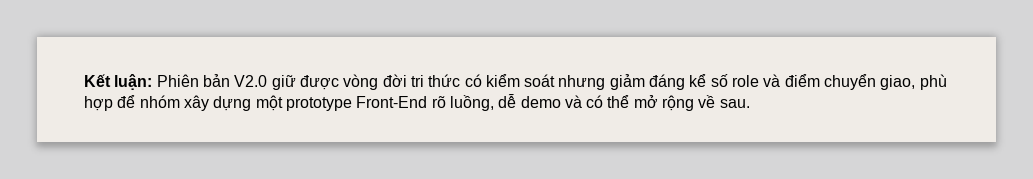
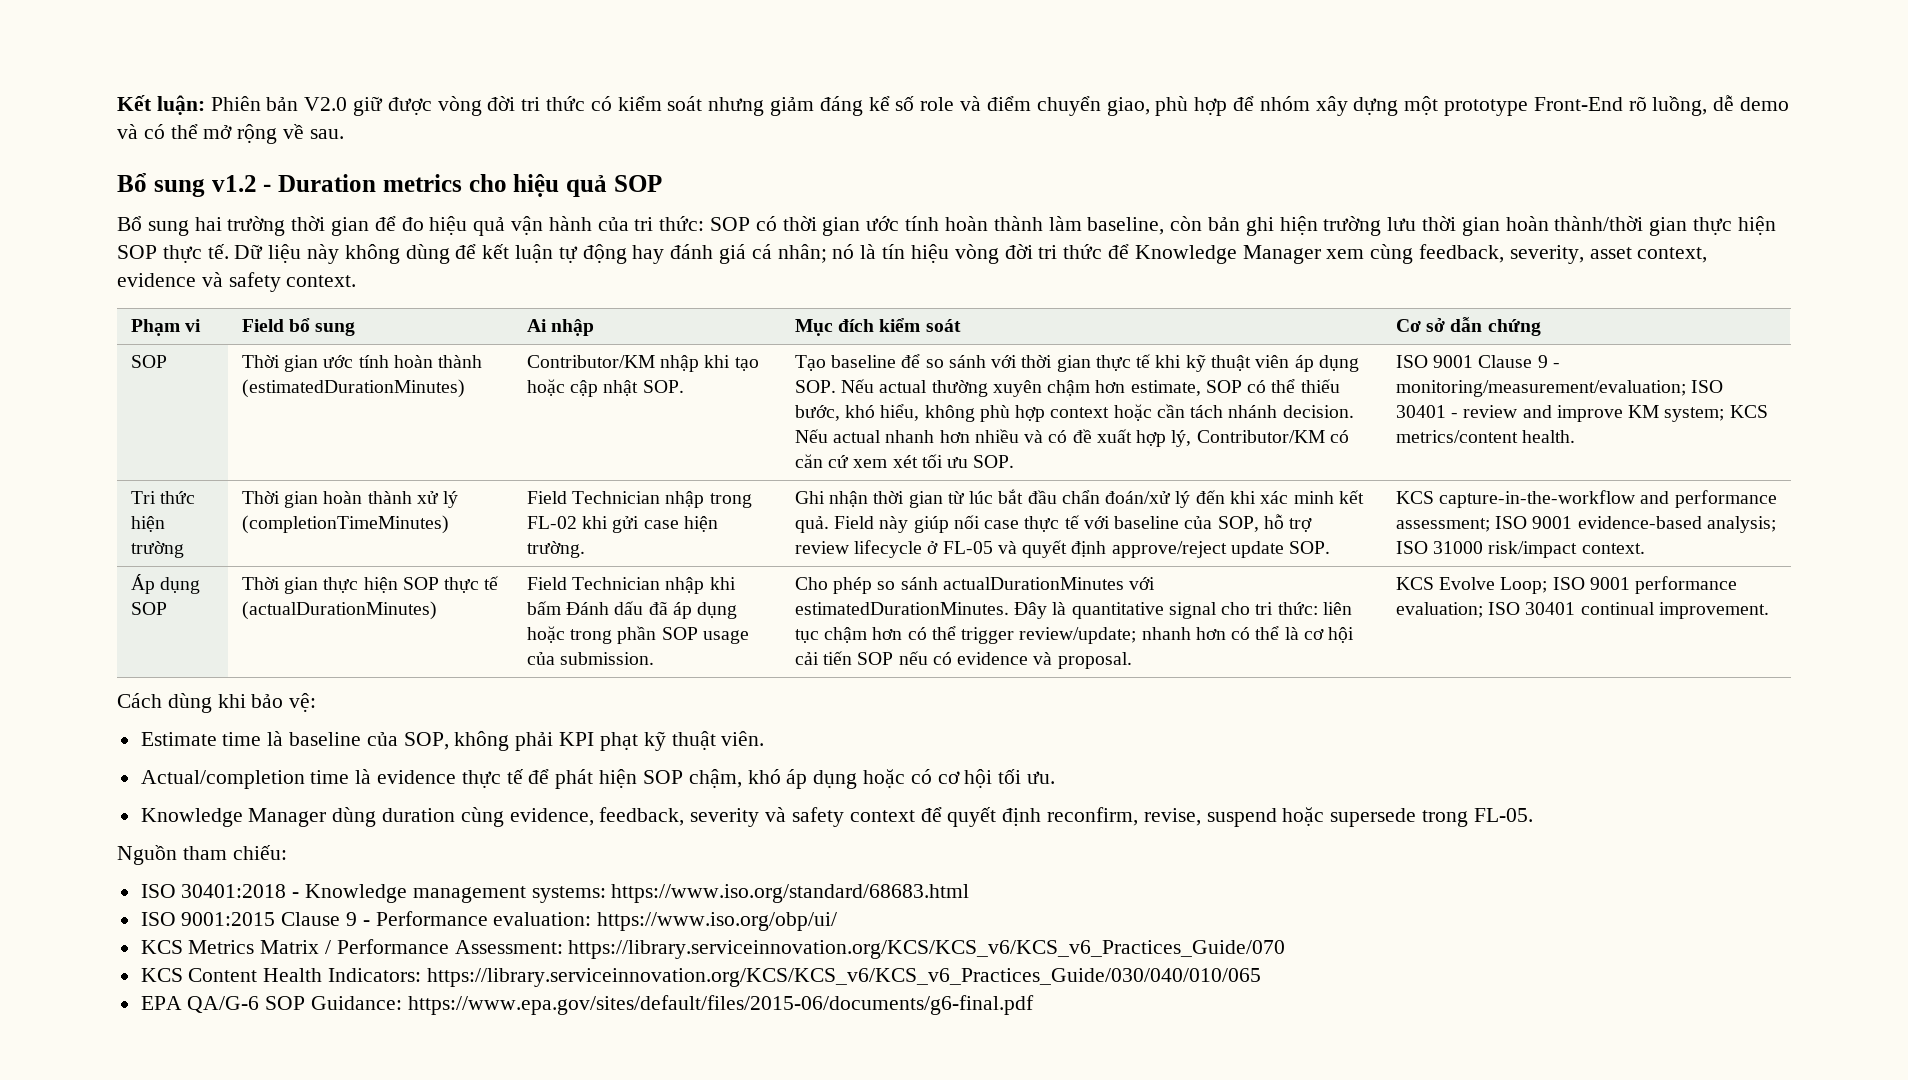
(750, 103) none -> [117,172,662,197] [117,216,1776,236] [117,244,1708,264] [117,272,357,292] [130,319,202,336] [241,318,356,336] [526,319,595,336] [794,318,961,336] [1395,316,1541,336] [130,355,167,368] [241,355,483,372] [241,379,465,398] [526,355,759,372] [526,379,684,397] [794,354,1359,372] [794,379,1340,397] [794,404,1354,422] [794,429,1349,447] [794,454,1015,468] [1395,355,1560,368] [1395,380,1724,397] [1395,405,1768,422] [1395,430,1576,443] [130,491,196,504] [130,516,165,532] [130,541,184,558] [241,491,459,508] [241,515,449,534] [526,491,752,508] [526,516,718,533] [526,541,585,558] [794,489,1364,508] [794,514,1313,533] [794,540,1331,558] [1395,490,1777,508] [1395,516,1776,533] [1395,541,1645,558] [130,574,201,594] [130,602,167,615] [241,576,500,594] [241,601,437,620] [526,577,736,594] [526,601,738,619] [526,626,749,644] [526,652,655,665] [794,577,1156,594] [794,602,1352,619] [794,626,1355,644] [794,651,1132,669] [1395,576,1738,594] [1395,602,1769,619] [117,693,317,713] [140,731,765,751] [140,769,1055,789] [140,807,1533,827] [117,845,287,865] [140,884,970,903] [140,911,838,931] [140,939,1286,959] [140,968,1261,987] [140,995,1034,1015] // Bổ sung v1.2 - Duration metrics cho hiệu quả SOP // Bổ sung hai trường thời gian để đo hiệu quả vận hành của tri thức: SOP có thời gian ước tính hoàn thành làm baseline, còn bản ghi hiện trường lưu thời gian hoàn thành/thời gian thực hiện SOP thực tế. Dữ liệu này không dùng để kết luận tự động hay đánh giá cá nhân; nó là tín hiệu vòng đời tri thức để Knowledge Manager xem cùng feedback, severity, asset context, evidence và safety context. // Phạm vi | Field bổ sung | Ai nhập | Mục đích kiểm soát | Cơ sở dẫn chứng // SOP | Thời gian ước tính hoàn thành (estimatedDurationMinutes) | Contributor/KM nhập khi tạo hoặc cập nhật SOP. | Tạo baseline để so sánh với thời gian thực tế khi kỹ thuật viên áp dụng SOP. Nếu actual thường xuyên chậm hơn estimate, SOP có thể thiếu bước, khó hiểu, không phù hợp context hoặc cần tách nhánh decision. Nếu actual nhanh hơn nhiều và có đề xuất hợp lý, Contributor/KM có căn cứ xem xét tối ưu SOP. | ISO 9001 Clause 9 - monitoring/measurement/evaluation; ISO 30401 - review and improve KM system; KCS metrics/content health. // Tri thức hiện trường | Thời gian hoàn thành xử lý (completionTimeMinutes) | Field Technician nhập trong FL-02 khi gửi case hiện trường. | Ghi nhận thời gian từ lúc bắt đầu chẩn đoán/xử lý đến khi xác minh kết quả. Field này giúp nối case thực tế với baseline của SOP, hỗ trợ review lifecycle ở FL-05 và quyết định approve/reject update SOP. | KCS capture-in-the-workflow and performance assessment; ISO 9001 evidence-based analysis; ISO 31000 risk/impact context. // Áp dụng SOP | Thời gian thực hiện SOP thực tế (actualDurationMinutes) | Field Technician nhập khi bấm Đánh dấu đã áp dụng hoặc trong phần SOP usage của submission. | Cho phép so sánh actualDurationMinutes với estimatedDurationMinutes. Đây là quantitative signal cho tri thức: liên tục chậm hơn có thể trigger review/update; nhanh hơn có thể là cơ hội cải tiến SOP nếu có evidence và proposal. | KCS Evolve Loop; ISO 9001 performance evaluation; ISO 30401 continual improvement. // Cách dùng khi bảo vệ: // Estimate time là baseline của SOP, không phải KPI phạt kỹ thuật viên. // Actual/completion time là evidence thực tế để phát hiện SOP chậm, khó áp dụng hoặc có cơ hội tối ưu. // Knowledge Manager dùng duration cùng evidence, feedback, severity và safety context để quyết định reconfirm, revise, suspend hoặc supersede trong FL-05. // Nguồn tham chiếu: // ISO 30401:2018 - Knowledge management systems: https://www.iso.org/standard/68683.html // ISO 9001:2015 Clause 9 - Performance evaluation: https://www.iso.org/obp/ui/ // KCS Metrics Matrix / Performance Assessment: https://library.serviceinnovation.org/KCS/KCS_v6/KCS_v6_Practices_Guide/070 // KCS Content Health Indicators: https://library.serviceinnovation.org/KCS/KCS_v6/KCS_v6_Practices_Guide/030/040/010/065 // EPA QA/G-6 SOP Guidance: https://www.epa.gov/sites/default/files/2015-06/documents/g6-final.pdf

